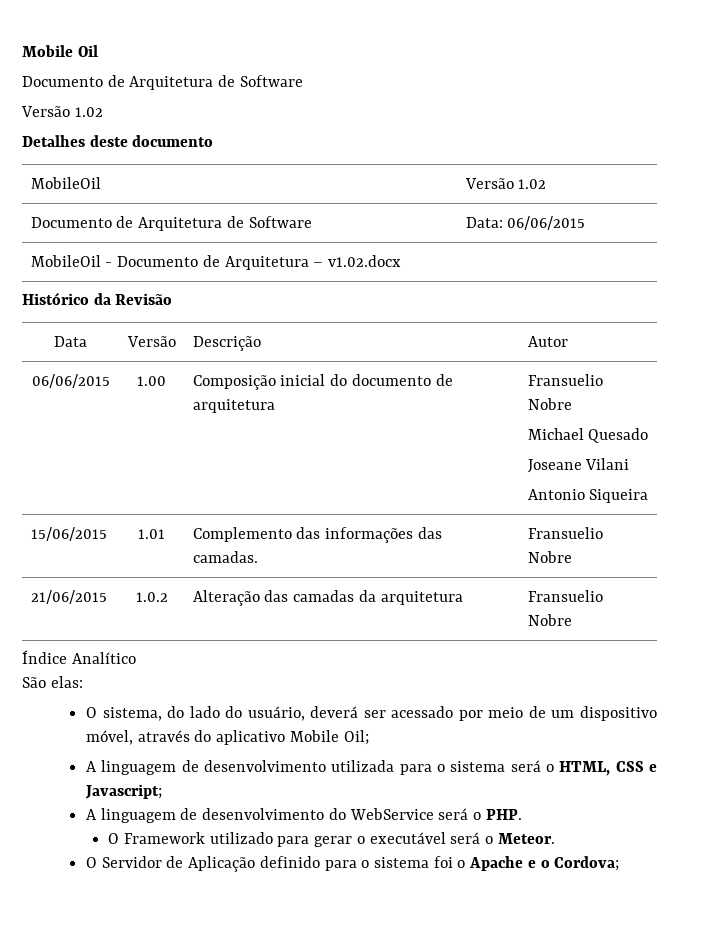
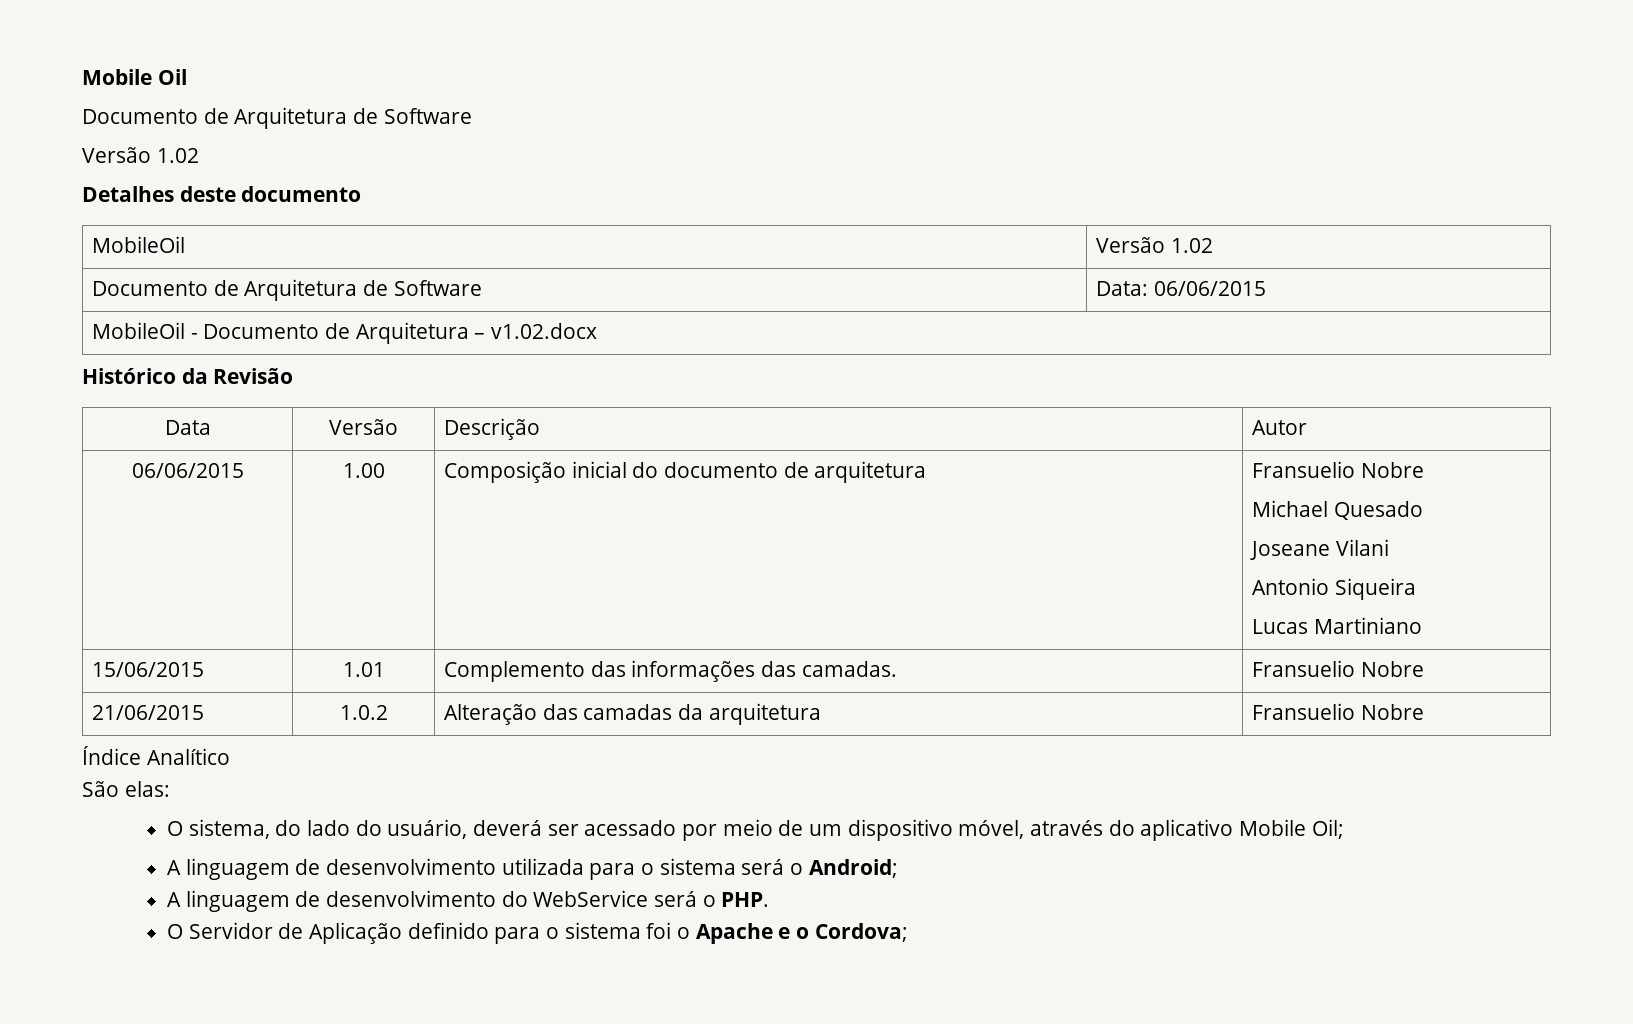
(649, 496) none -> [1252,617,1422,634] // Lucas Martiniano
[559,761,657,776] [84,784,162,799] HTML, CSS e Javascript; -> [808,859,898,878] Android;
[108,832,555,847] // O Framework utilizado para gerar o executável será o Meteor. -> (770, 899) none

